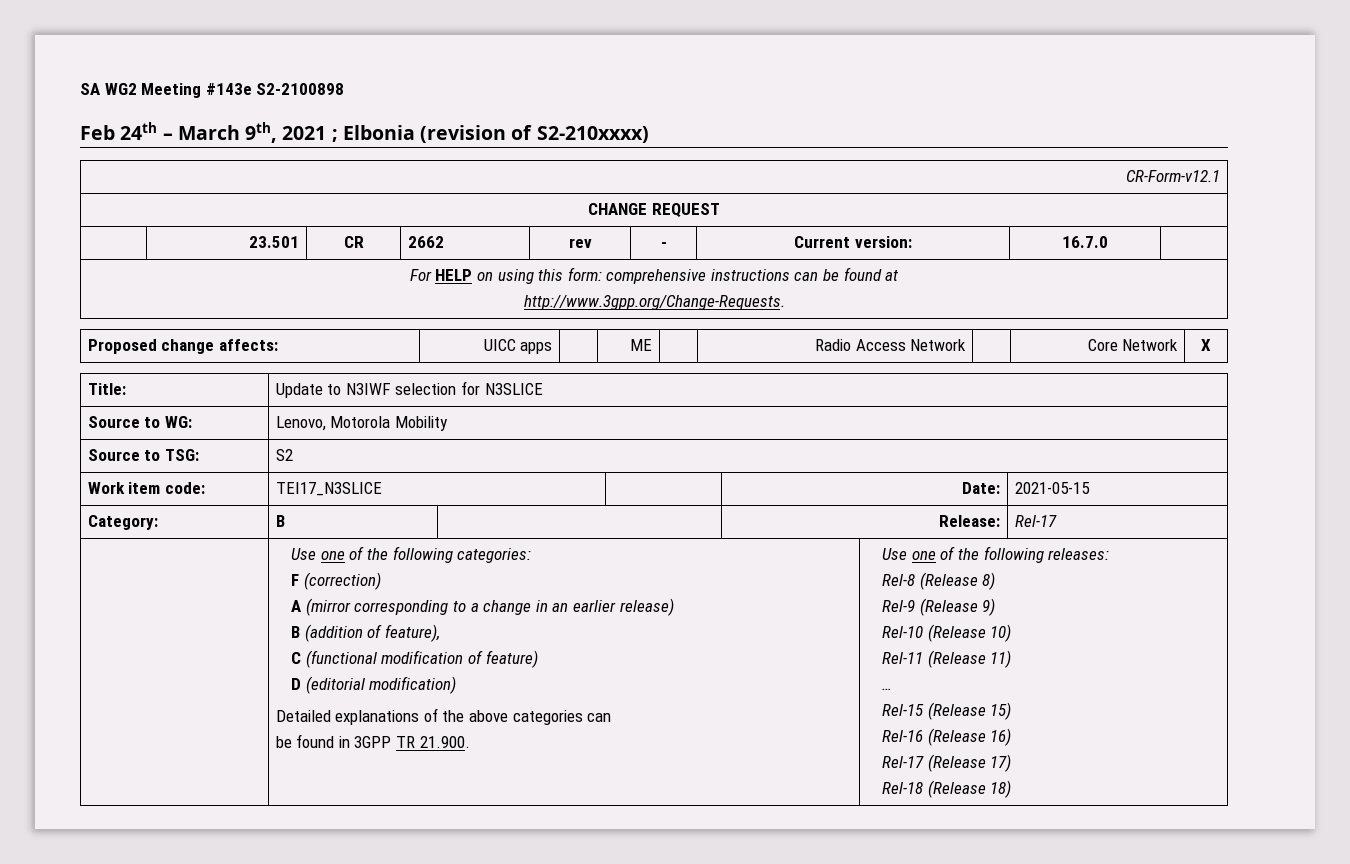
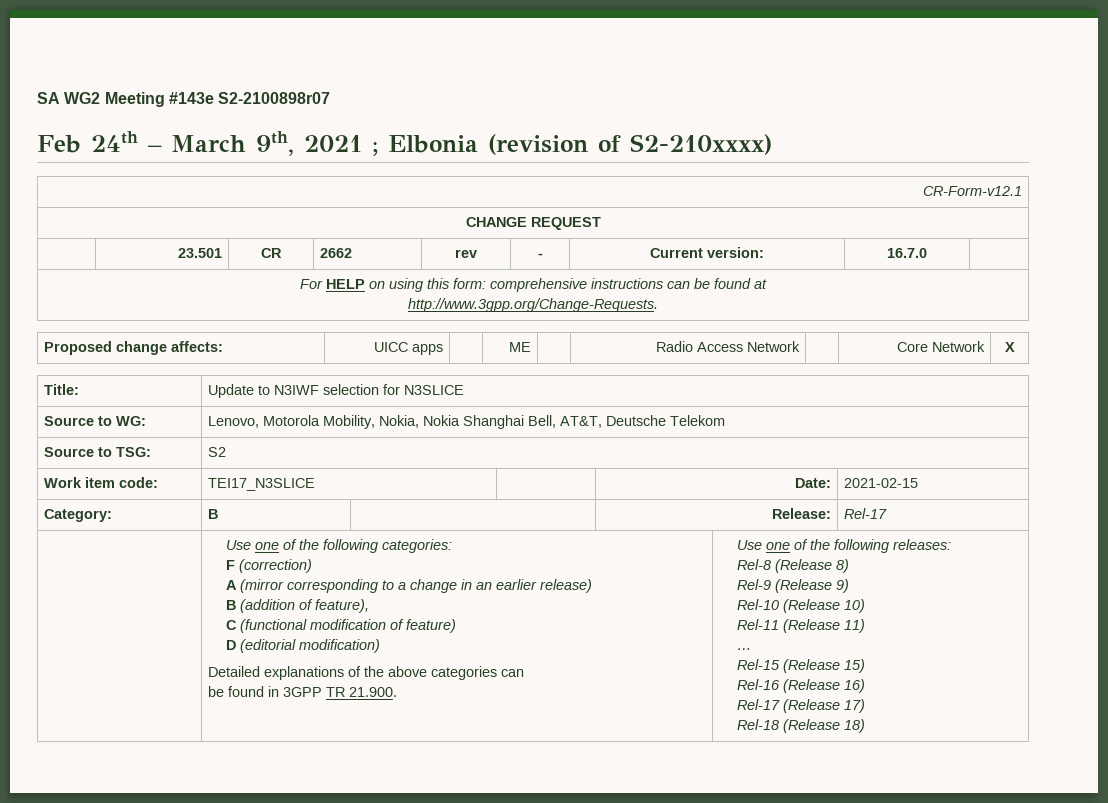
[256,83,345,95] S2-2100898 -> [218,92,331,104] S2-2100898r07
[394,416,448,431] Mobility -> [323,415,726,429] Mobility, Nokia, Nokia Shanghai Bell, AT&T, Deutsche Telekom
[1014,482,1090,494] 2021-05-15 -> [844,478,919,488] 2021-02-15

